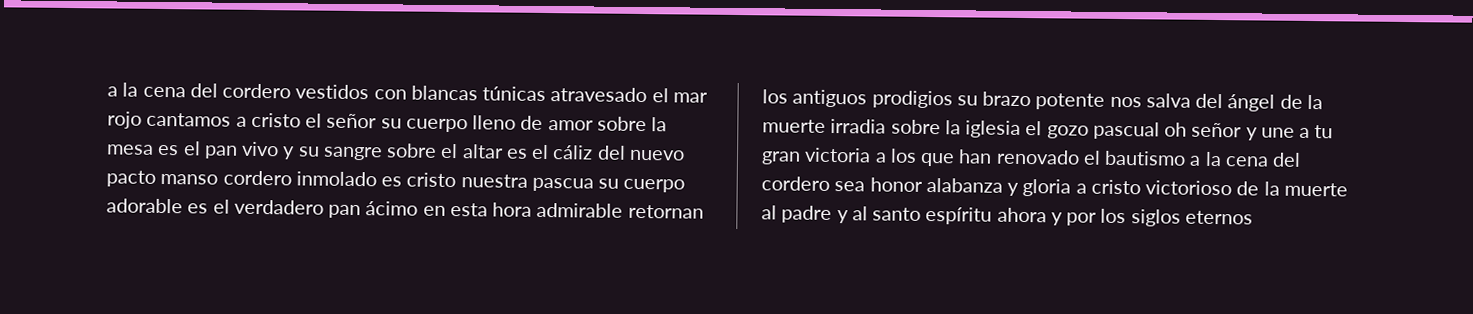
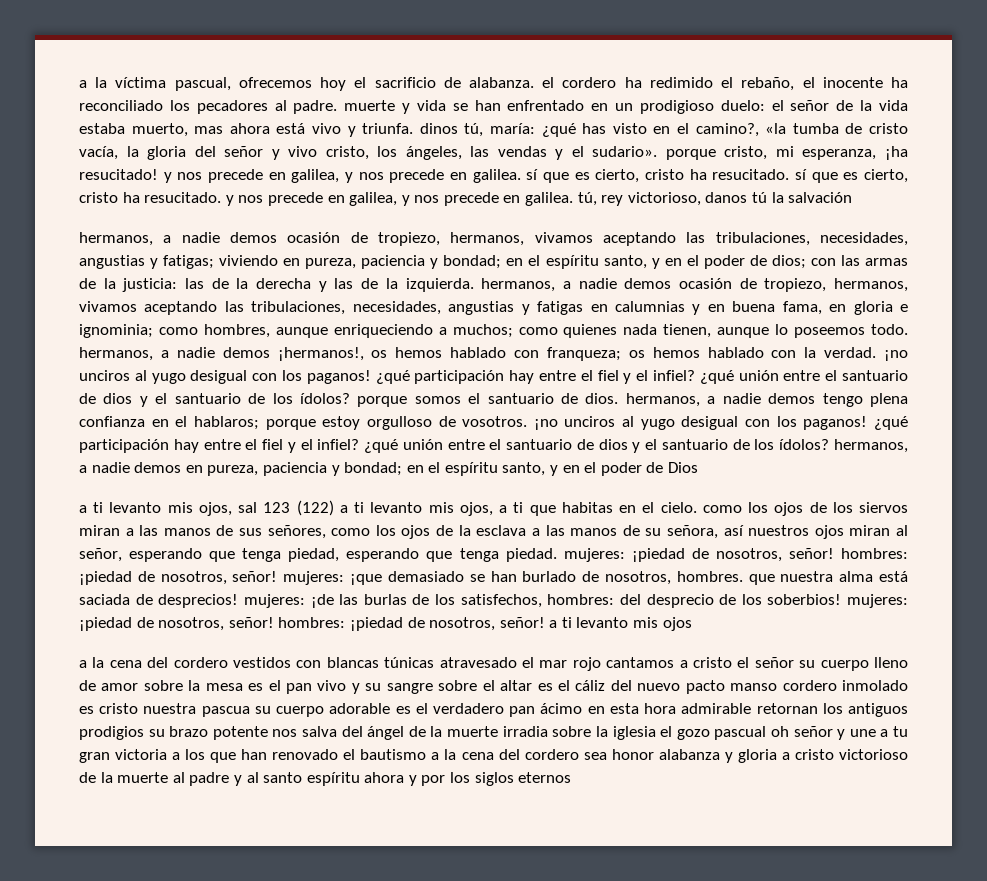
[107,82,139,97] a la -> [79,77,908,91] [79,100,909,114] [79,123,909,137] [79,146,908,160] [79,169,908,183] [79,192,853,206] [79,232,908,246] [79,255,908,269] [79,278,909,292] [79,301,908,315] [79,324,909,338] [79,347,908,361] [79,370,908,384] [79,393,909,407] [79,416,908,430] [79,439,909,453] [79,462,699,476] [79,500,909,516] [79,525,908,539] [79,548,908,562] [79,571,908,585] [79,594,908,608] [79,617,692,631] [79,657,105,668] a la víctima pascual, ofrecemos hoy el sacrificio de alabanza. el cordero ha redimido el rebaño, el inocente ha reconciliado los pecadores al padre. muerte y vida se han enfrentado en un prodigioso duelo: el señor de la vida estaba muerto, mas ahora está vivo y triunfa. dinos tú, maría: ¿qué has visto en el camino?, «la tumba de cristo vacía, la gloria del señor y vivo cristo, los ángeles, las vendas y el sudario». porque cristo, mi esperanza, ¡ha resucitado! y nos precede en galilea, y nos precede en galilea. sí que es cierto, cristo ha resucitado. sí que es cierto, cristo ha resucitado. y nos precede en galilea, y nos precede en galilea. tú, rey victorioso, danos tú la salvación // hermanos, a nadie demos ocasión de tropiezo, hermanos, vivamos aceptando las tribulaciones, necesidades, angustias y fatigas; viviendo en pureza, paciencia y bondad; en el espíritu santo, y en el poder de dios; con las armas de la justicia: las de la derecha y las de la izquierda. hermanos, a nadie demos ocasión de tropiezo, hermanos, vivamos aceptando las tribulaciones, necesidades, angustias y fatigas en calumnias y en buena fama, en gloria e ignominia; como hombres, aunque enriqueciendo a muchos; como quienes nada tienen, aunque lo poseemos todo. hermanos, a nadie demos ¡hermanos!, os hemos hablado con franqueza; os hemos hablado con la verdad. ¡no unciros al yugo desigual con los paganos! ¿qué participación hay entre el fiel y el infiel? ¿qué unión entre el santuario de dios y el santuario de los ídolos? porque somos el santuario de dios. hermanos, a nadie demos tengo plena confianza en el hablaros; porque estoy orgulloso de vosotros. ¡no unciros al yugo desigual con los paganos! ¿qué participación hay entre el fiel y el infiel? ¿qué unión entre el santuario de dios y el santuario de los ídolos? hermanos, a nadie demos en pureza, paciencia y bondad; en el espíritu santo, y en el poder de Dios // a ti levanto mis ojos, sal 123 (122) a ti levanto mis ojos, a ti que habitas en el cielo. como los ojos de los siervos miran a las manos de sus señores, como los ojos de la esclava a las manos de su señora, así nuestros ojos miran al señor, esperando que tenga piedad, esperando que tenga piedad. mujeres: ¡piedad de nosotros, señor! hombres: ¡piedad de nosotros, señor! mujeres: ¡que demasiado se han burlado de nosotros, hombres. que nuestra alma está saciada de desprecios! mujeres: ¡de las burlas de los satisfechos, hombres: del desprecio de los soberbios! mujeres: ¡piedad de nosotros, señor! hombres: ¡piedad de nosotros, señor! a ti levanto mis ojos // a la

